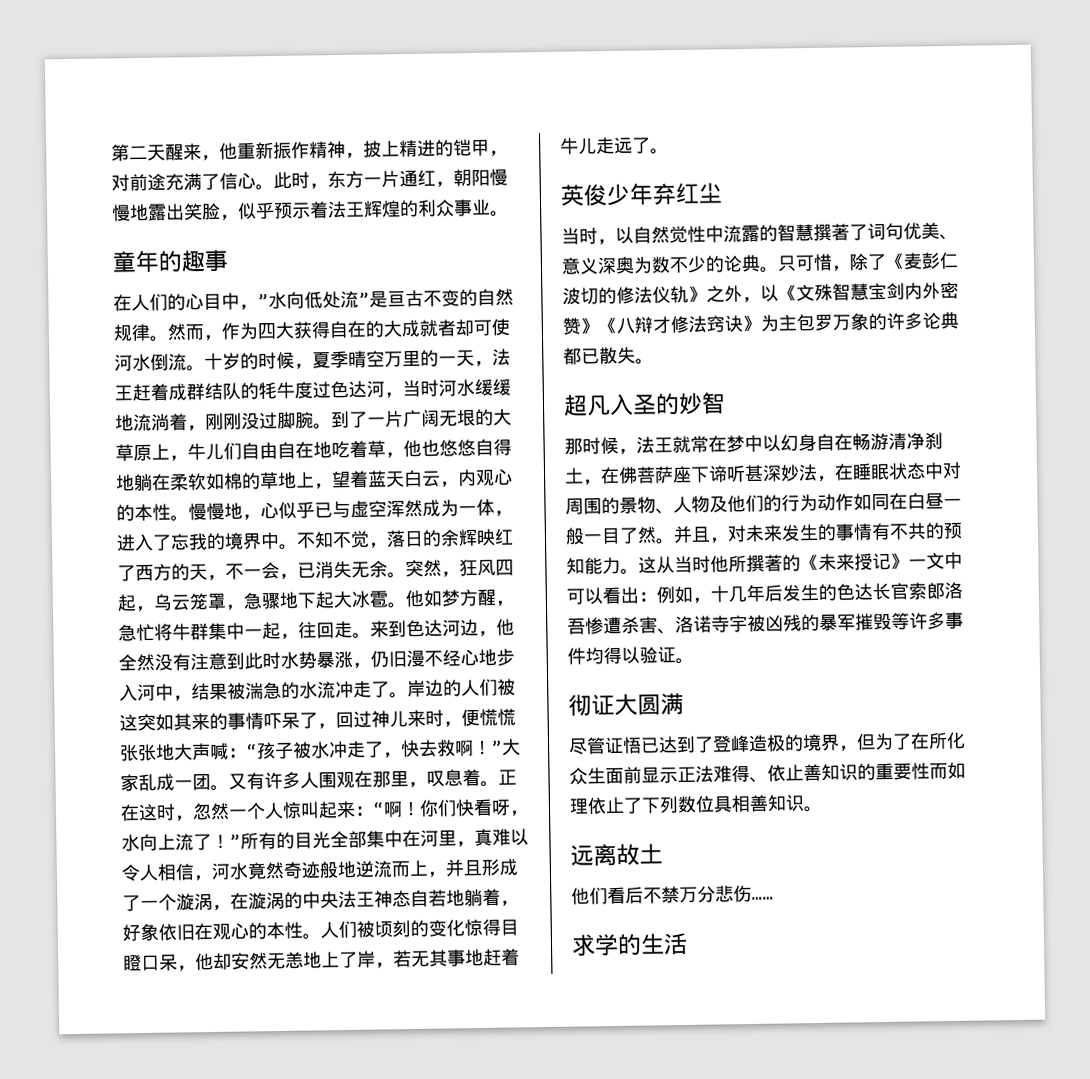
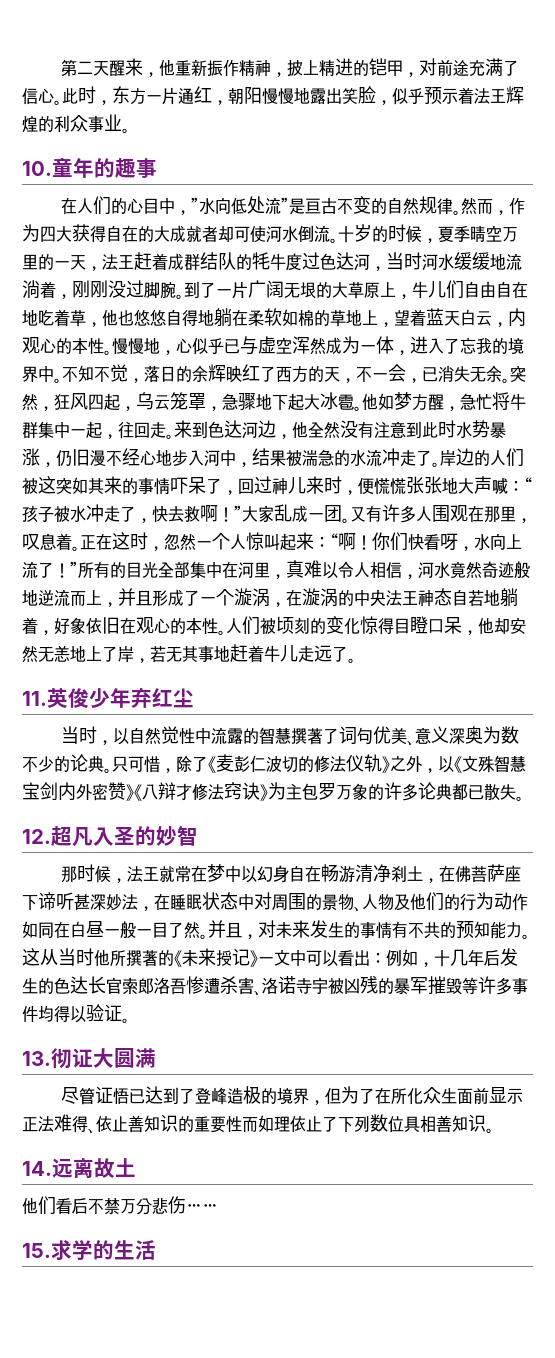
(509, 213) none -> [22,161,52,176] 10.
(669, 151) none -> [22,691,47,706] 11.
(654, 361) none -> [22,829,51,844] 12.
(694, 661) none -> [22,1051,51,1066] 13.
(823, 809) none -> [22,1161,52,1176] 14.
(774, 898) none -> [22,1243,51,1258] 15.

